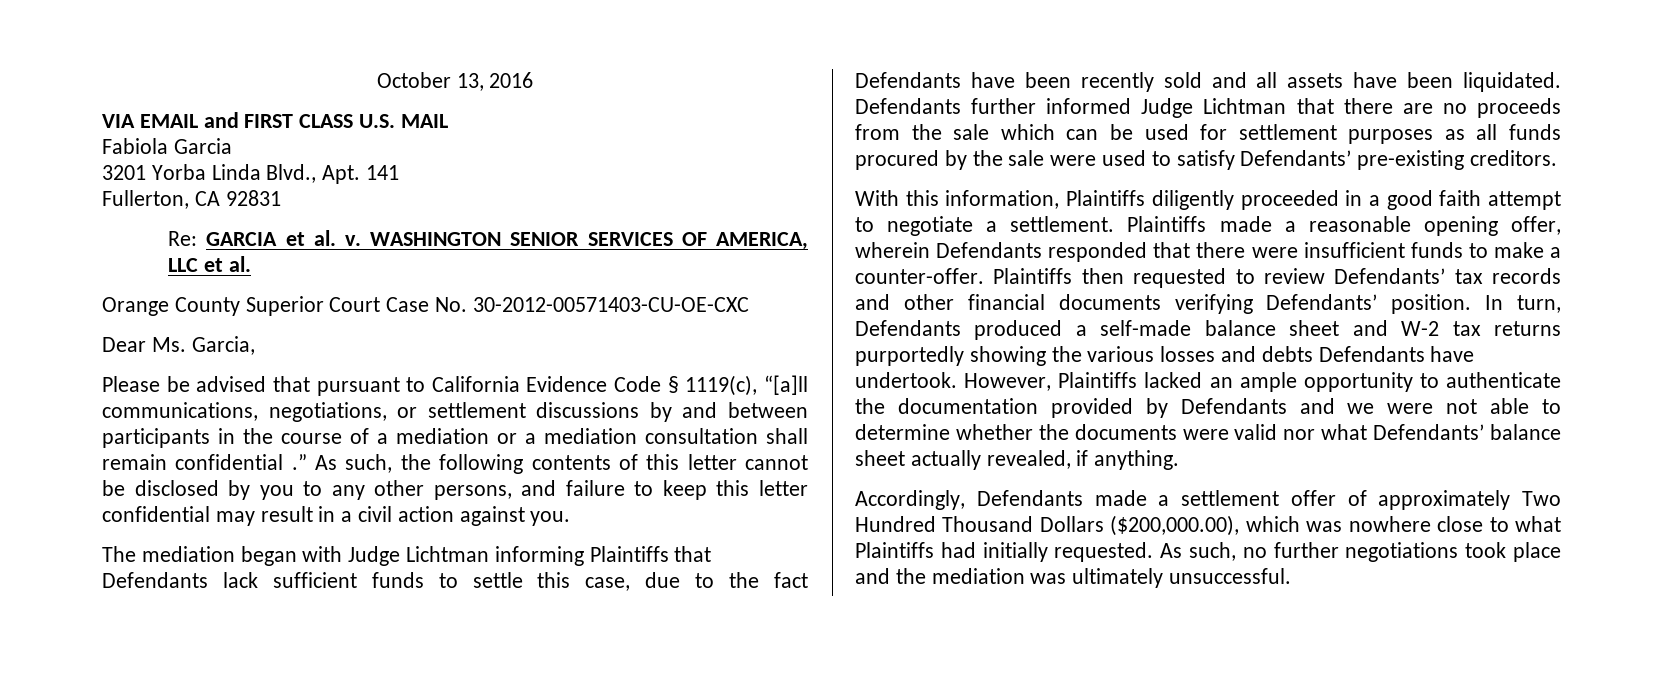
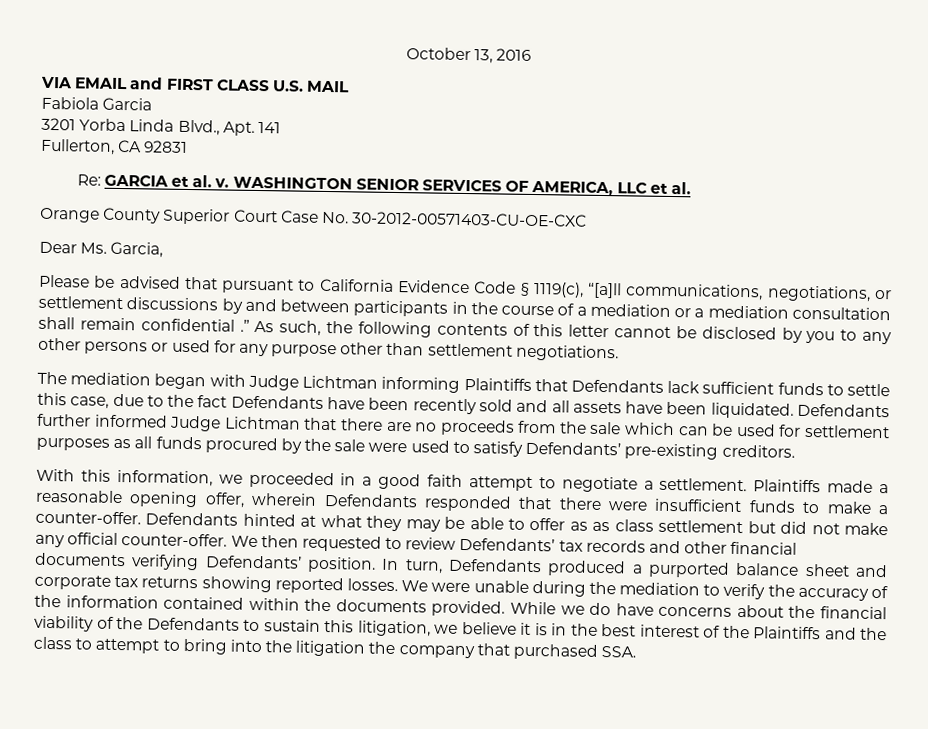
[433,480,809,500] [102,506,571,526] persons, and failure to keep this letter confidential may result in a civil action against you. -> [84,339,619,362] persons or used for any purpose other than settlement negotiations.
[1066,190,1234,210] Plaintiffs diligently -> [218,474,243,484] we
[993,268,1073,284] Plaintiffs -> [145,512,889,536] [35,532,258,548] Defendants hinted at what they may be able to offer as as class settlement but did not make any official counter-offer. We
[1100,320,1192,336] self-made -> [648,561,730,578] purported
[1401,321,1440,336] W-2 -> [34,574,111,590] corporate
[855,346,1475,366] [855,372,1561,392] [855,398,1561,418] [855,424,1561,440] [855,450,1180,470] [855,490,1561,510] [855,515,1561,536] [855,542,1561,562] [855,568,1292,588] purportedly showing the various losses and debts Defendants have undertook. However, Plaintiffs lacked an ample opportunity to authenticate the documentation provided by Defendants and we were not able to determine whether the documents were valid nor what Defendants’ balance sheet actually revealed, if anything. // Accordingly, Defendants made a settlement offer of approximately Two Hundred Thousand Dollars ($200,000.00), which was nowhere close to what Plaintiffs had initially requested. As such, no further negotiations took place and the mediation was ultimately unsuccessful. -> [201,576,888,601] [34,594,887,620] [34,615,887,641] [33,636,637,660] showing reported losses. We were unable during the mediation to verify the accuracy of the information contained within the documents provided. While we do have concerns about the financial viability of the Defendants to sustain this litigation, we believe it is in the best interest of the Plaintiffs and the class to attempt to bring into the litigation the company that purchased SSA.

